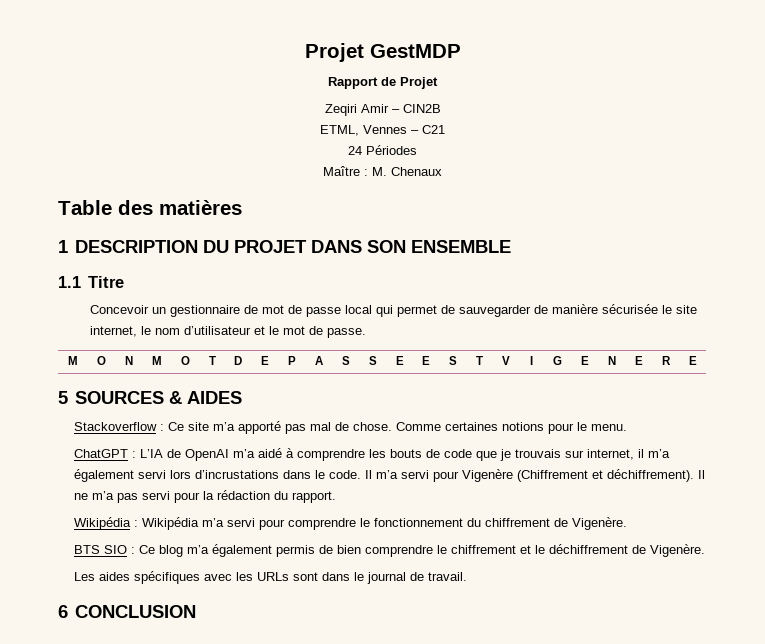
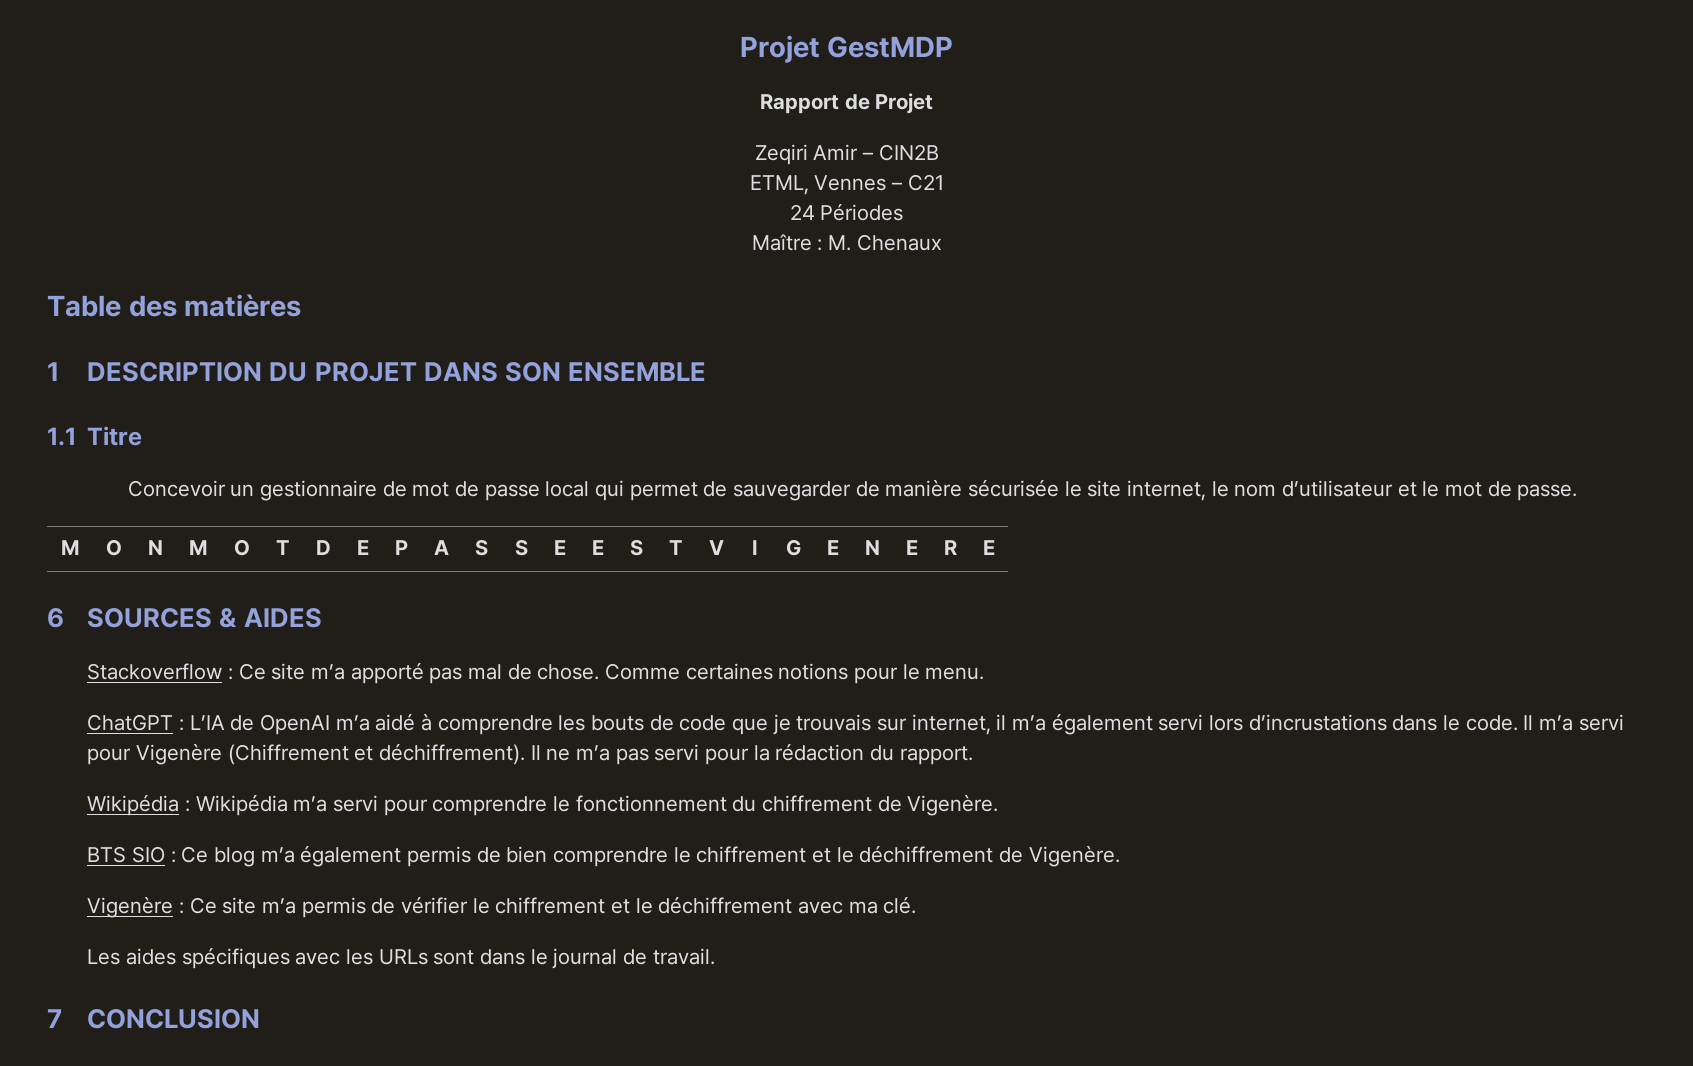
[58,391,68,404] 5 -> [47,608,64,628] 6
(706, 550) none -> [87,896,917,918] // Vigenère : Ce site m’a permis de vérifier le chiffrement et le déchiffrement avec ma clé.
[58,605,68,618] 6 -> [47,1009,62,1028] 7

